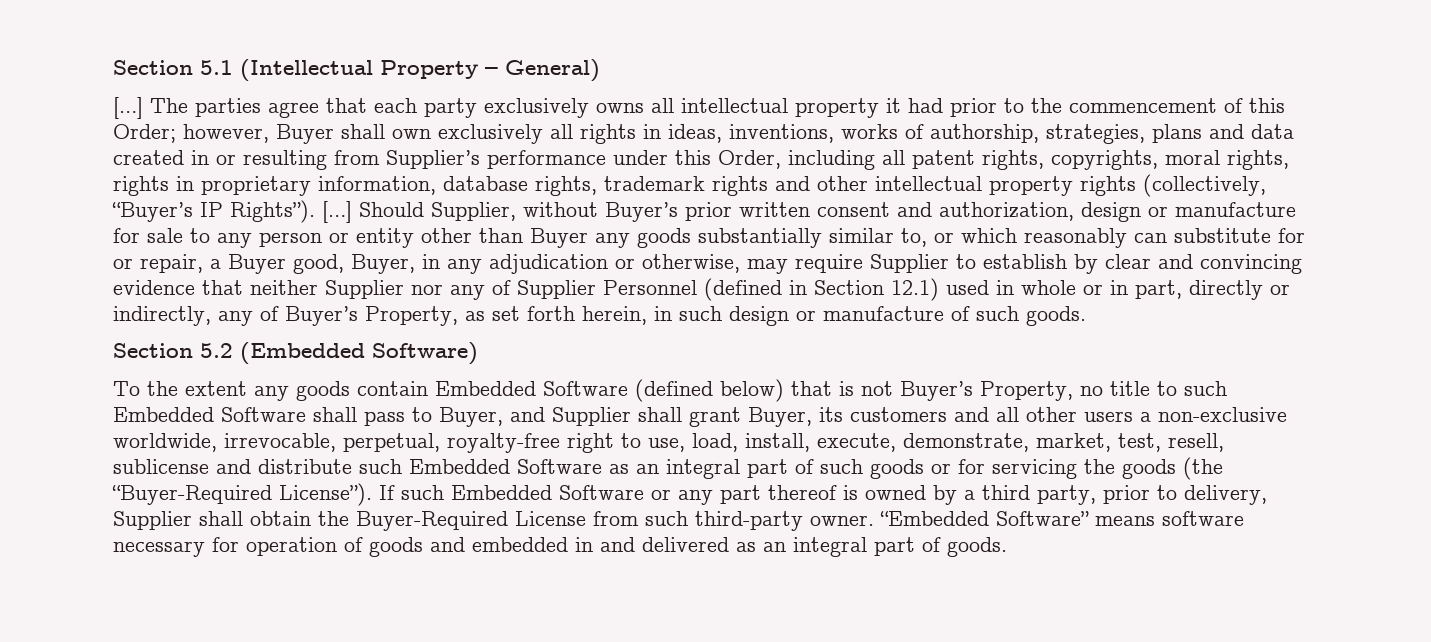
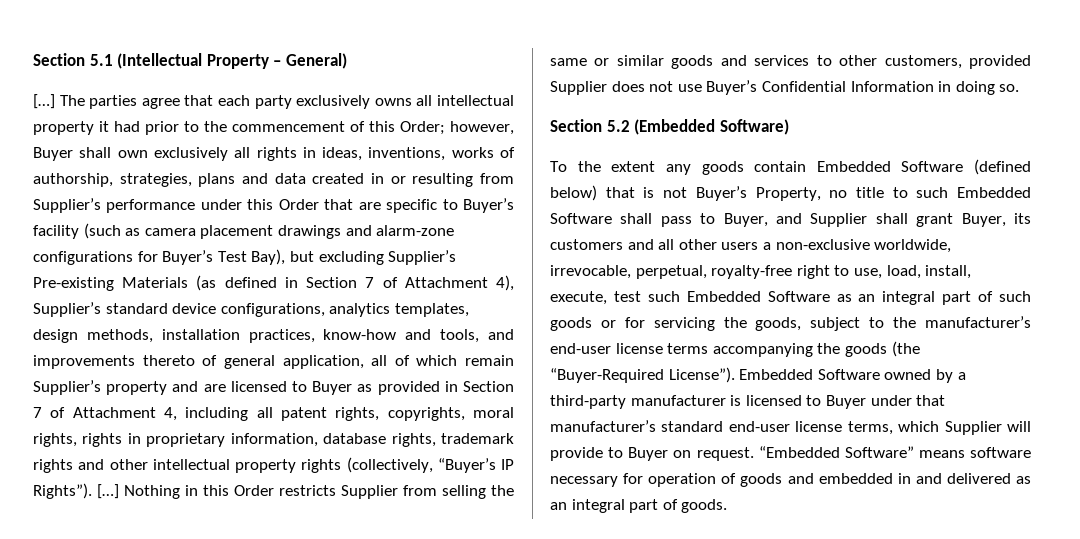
[718,150,781,169] Order, -> [278,198,515,213] [33,223,455,239] [33,249,457,265] [33,275,514,291] [33,302,469,317] [33,329,514,343] [33,355,514,369] [33,380,514,395] [33,407,177,421] Order that are specific to Buyer’s facility (such as camera placement drawings and alarm-zone configurations for Buyer’s Test Bay), but excluding Supplier’s Pre-existing Materials (as defined in Section 7 of Attachment 4), Supplier’s standard device configurations, analytics templates, design methods, installation practices, know-how and tools, and improvements thereto of general application, all of which remain Supplier’s property and are licensed to Buyer as provided in Section 7 of Attachment 4,
[359,202,1296,222] [113,228,1305,248] [113,254,1302,274] [113,278,1290,301] [113,306,1086,326] Should Supplier, without Buyer’s prior written consent and authorization, design or manufacture for sale to any person or entity other than Buyer any goods substantially similar to, or which reasonably can substitute for or repair, a Buyer good, Buyer, in any adjudication or otherwise, may require Supplier to establish by clear and convincing evidence that neither Supplier nor any of Supplier Personnel (defined in Section 12.1) used in whole or in part, directly or indirectly, any of Buyer’s Property, as set forth herein, in such design or manufacture of such goods. -> [124,485,514,499] [550,55,1031,69] [550,80,1020,95] Nothing in this Order restricts Supplier from selling the same or similar goods and services to other customers, provided Supplier does not use Buyer’s Confidential Information in doing so.
[903,433,1224,452] [113,459,352,474] demonstrate, market, test, resell, sublicense and distribute -> [613,291,641,302] test
[1122,457,1223,480] [112,483,1267,506] [113,511,874,531] goods (the “Buyer-Required License”). If such Embedded Software or any part thereof is owned by a third party, prior to delivery, Supplier shall obtain the Buyer-Required License from such third-party owner. -> [755,316,1031,331] [550,341,920,357] [550,367,966,383] [550,395,946,409] [550,420,1031,435] [550,447,754,461] goods, subject to the manufacturer’s end-user license terms accompanying the goods (the “Buyer-Required License”). Embedded Software owned by a third-party manufacturer is licensed to Buyer under that manufacturer’s standard end-user license terms, which Supplier will provide to Buyer on request.

